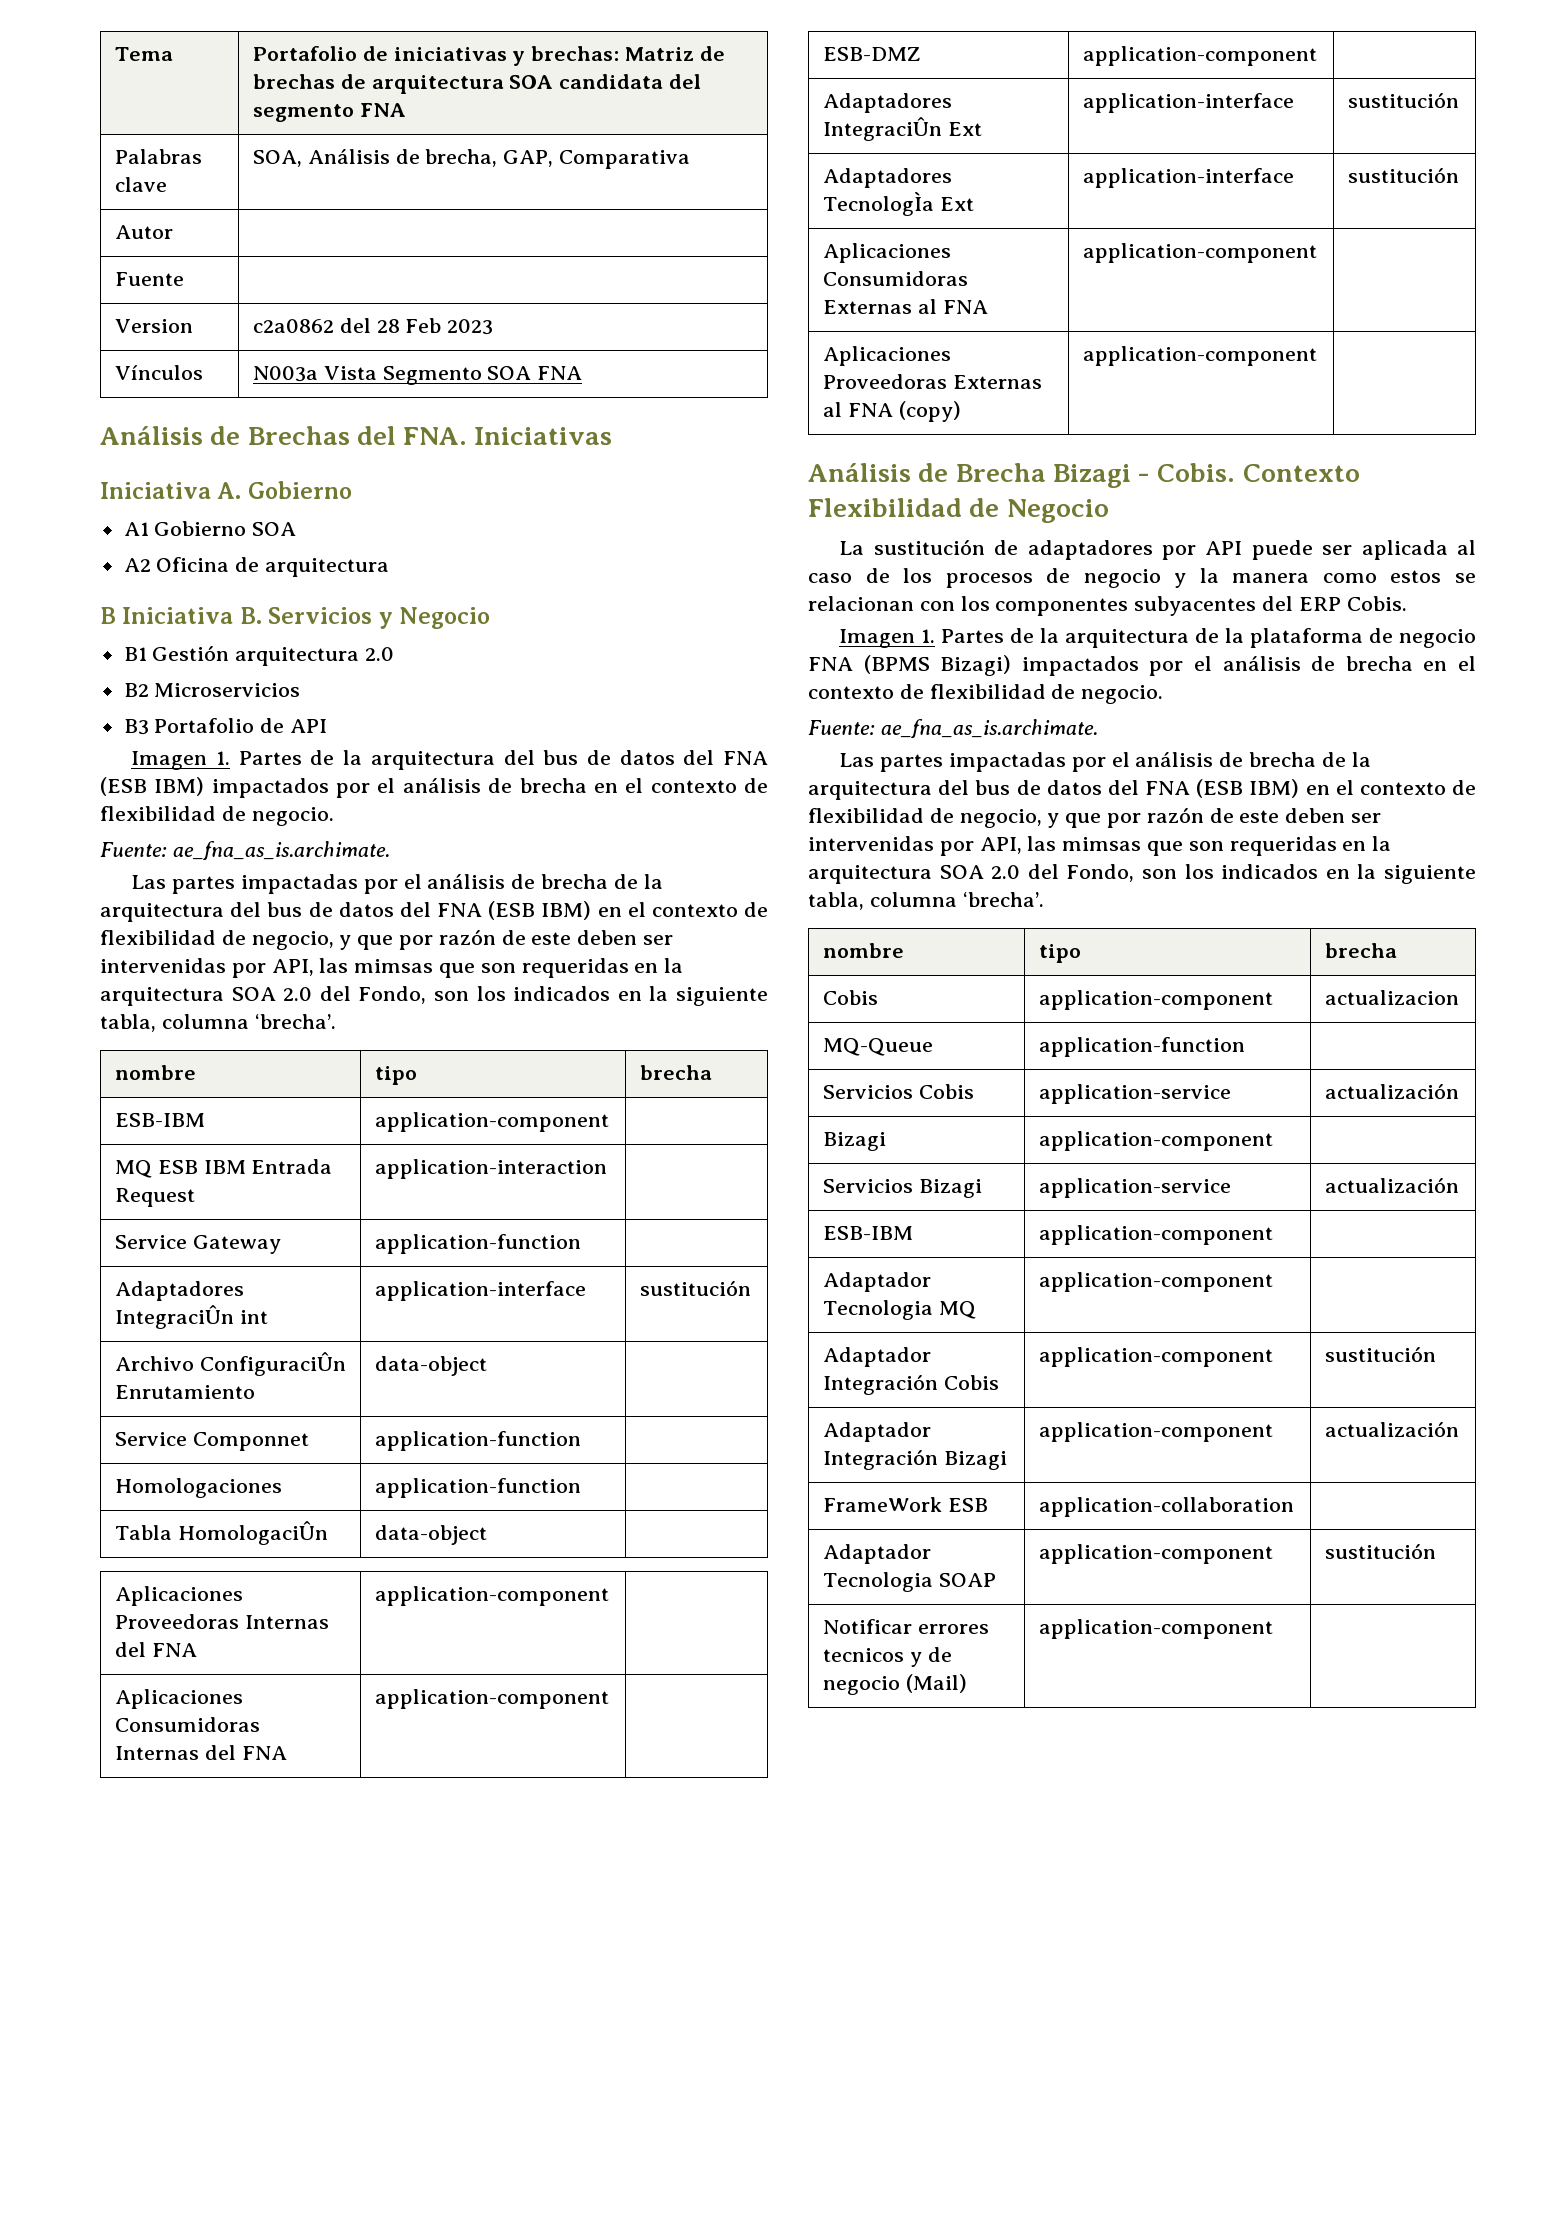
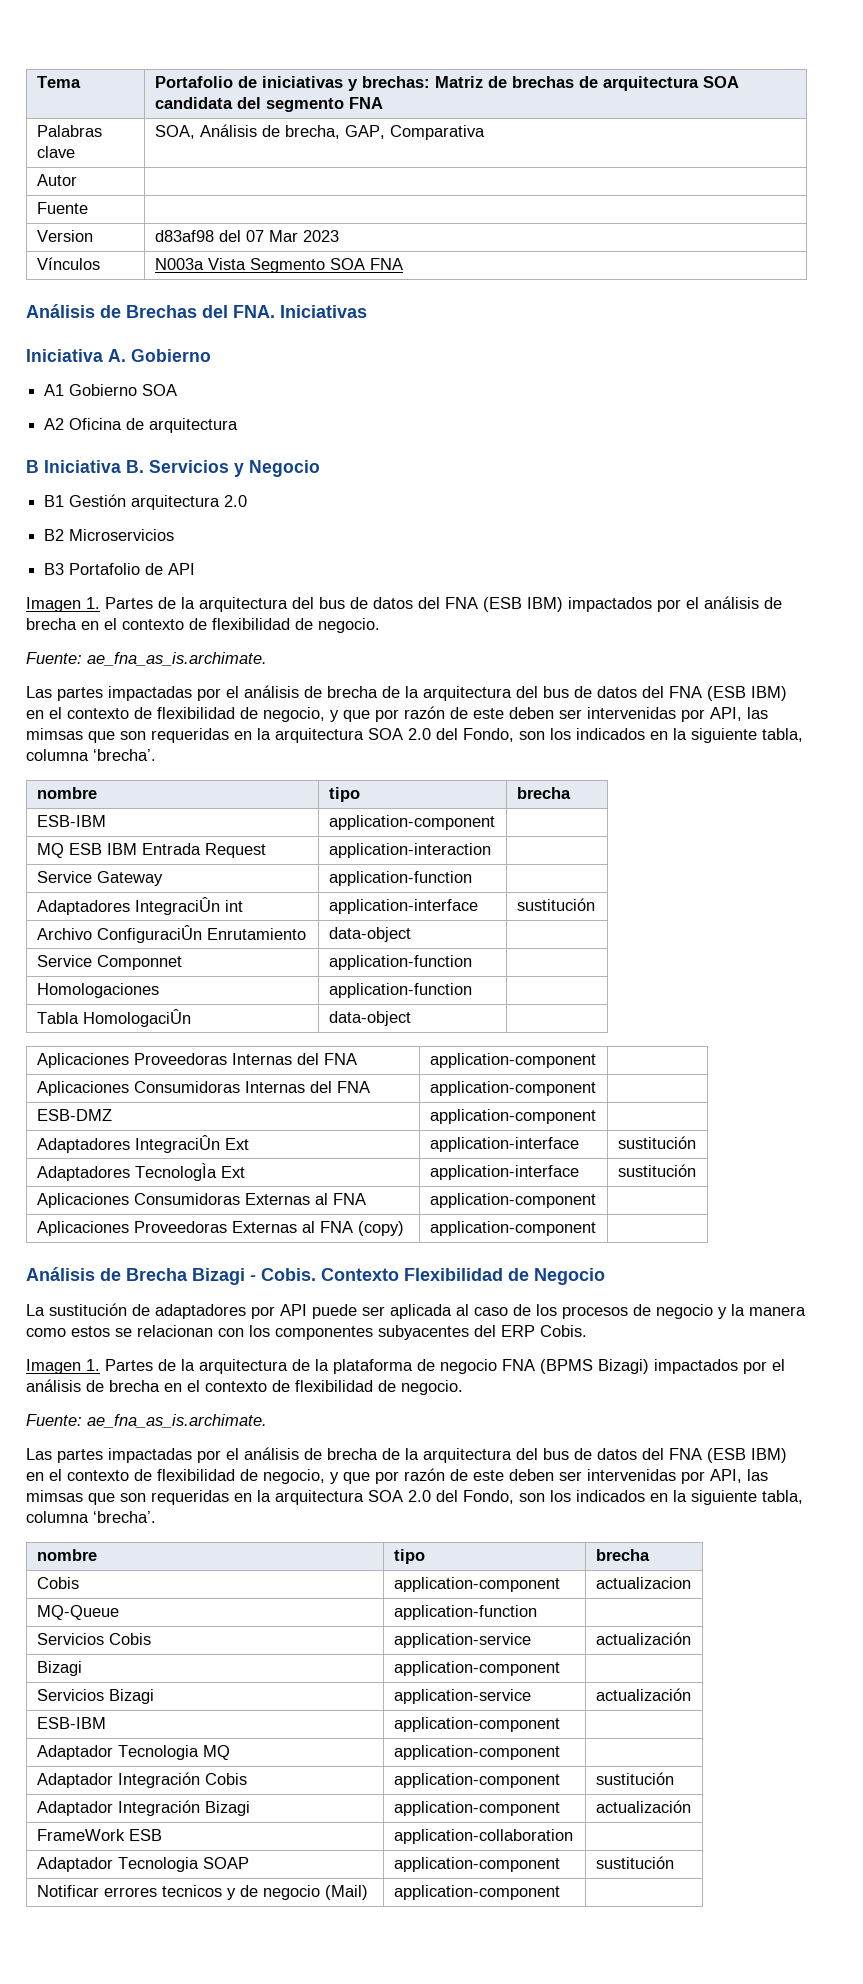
[252,318,442,333] c2a0862 del 28 Feb -> [154,230,298,242] d83af98 del 07 Mar

